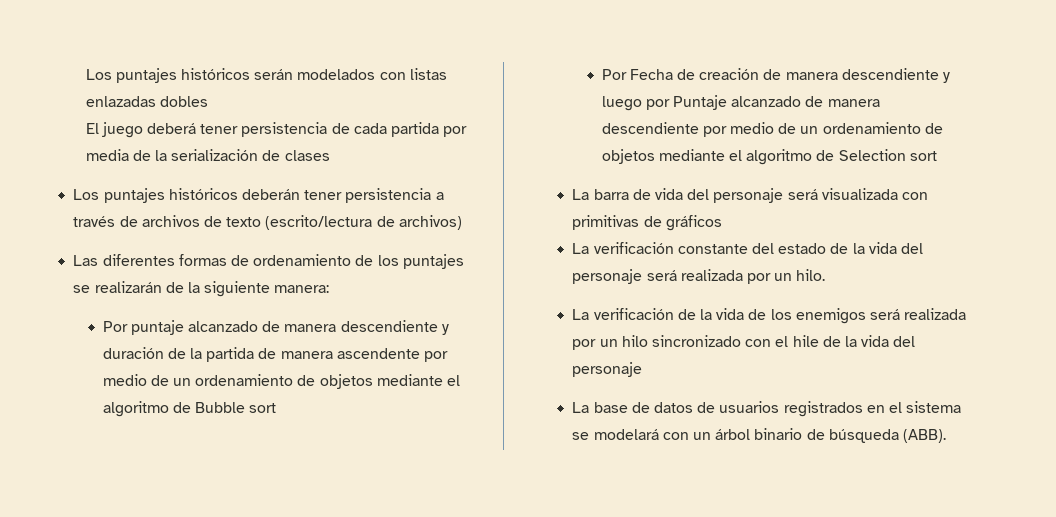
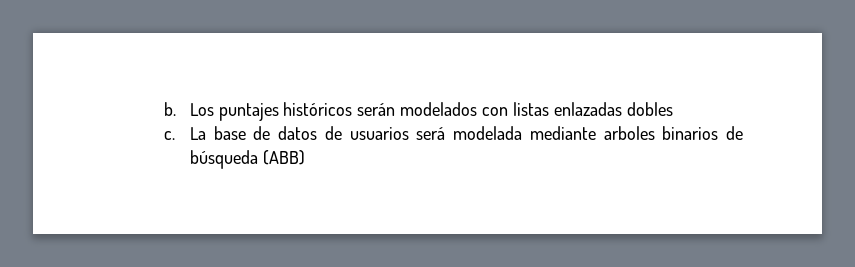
(85, 74) none -> [163,102,176,116] b.
[85,122,468,138] [85,149,330,161] [73,188,444,203] [73,215,462,230] [73,254,464,269] [73,281,330,297] [102,320,449,335] [102,347,449,362] [102,374,461,389] [102,401,277,417] [601,68,951,83] [601,95,880,111] [601,122,943,137] [601,149,937,165] [572,188,928,203] [572,215,722,231] [572,242,923,254] [572,269,826,284] [572,308,967,324] [572,335,916,350] [572,362,643,377] El juego deberá tener persistencia de cada partida por media de la serialización de clases // Los puntajes históricos deberán tener persistencia a través de archivos de texto (escrito/lectura de archivos) // Las diferentes formas de ordenamiento de los puntajes se realizarán de la siguiente manera: // Por puntaje alcanzado de manera descendiente y duración de la partida de manera ascendente por medio de un ordenamiento de objetos mediante el algoritmo de Bubble sort // Por Fecha de creación de manera descendiente y luego por Puntaje alcanzado de manera descendiente por medio de un ordenamiento de objetos mediante el algoritmo de Selection sort // La barra de vida del personaje será visualizada con primitivas de gráficos // La verificación constante del estado de la vida del personaje será realizada por un hilo. // La verificación de la vida de los enemigos será realizada por un hilo sincronizado con el hile de la vida del personaje // -> [163,131,175,140] c.
[783,401,962,417] [572,428,803,440] registrados en el sistema se modelará con un árbol binario -> [416,126,719,140] será modelada mediante arboles binarios
[902,429,946,443] (ABB). -> [262,150,305,165] (ABB)

